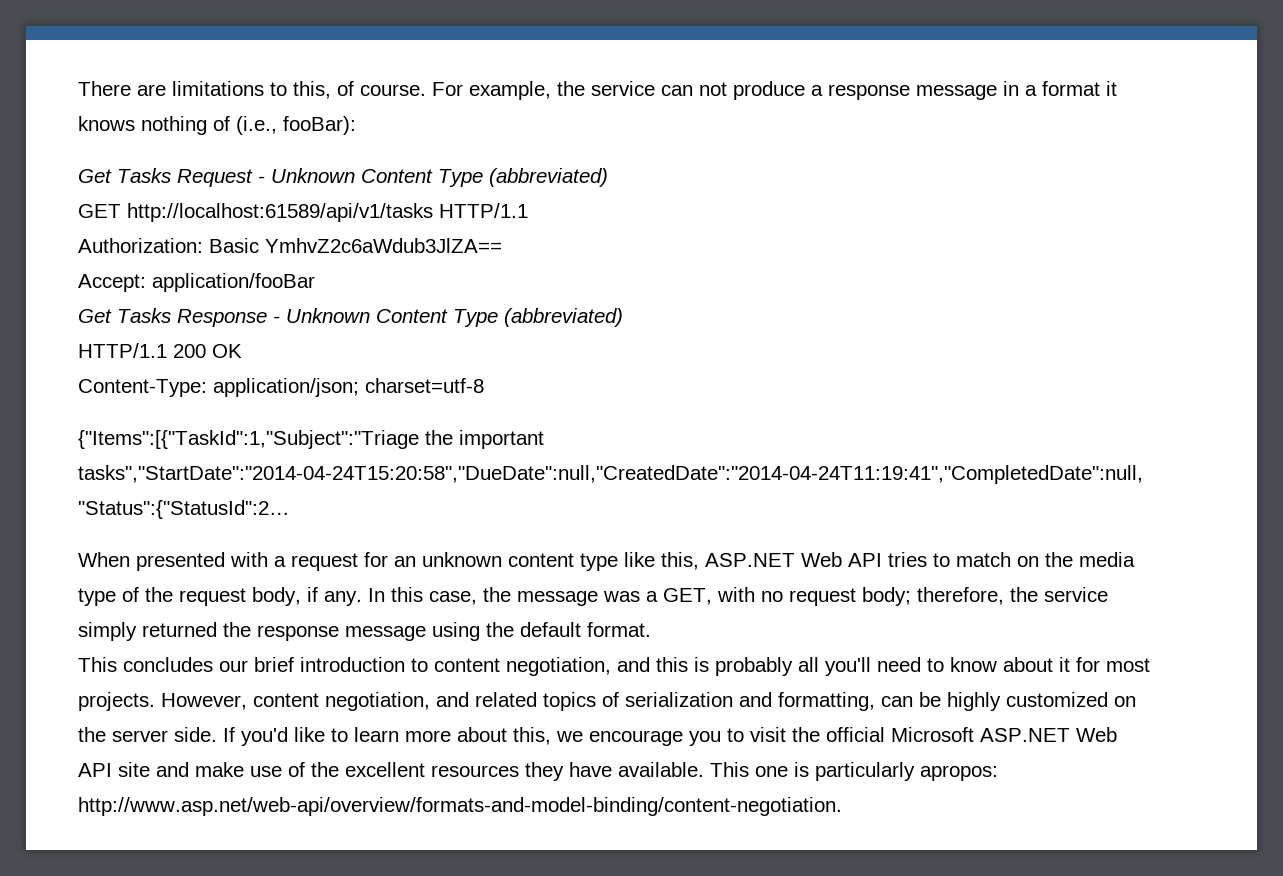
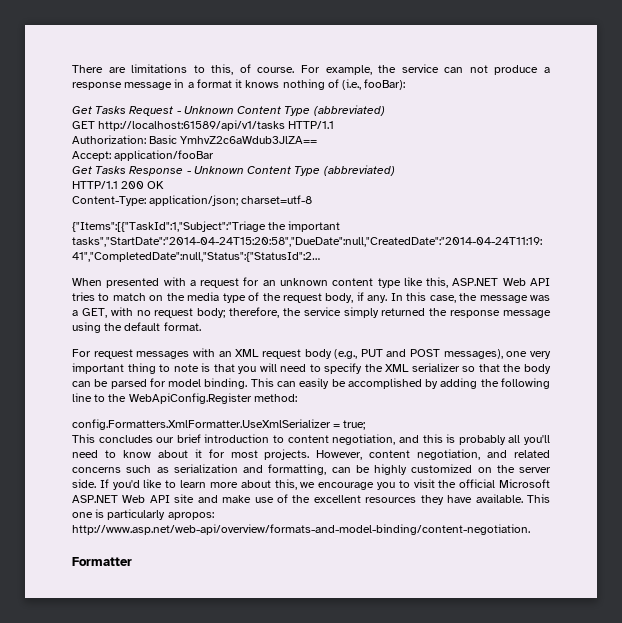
(651, 629) none -> [72,348,552,359] [72,363,551,374] [72,378,550,389] [72,393,297,404] [72,419,366,430] // For request messages with an XML request body (e.g., PUT and POST messages), one very important thing to note is that you will need to specify the XML serializer so that the body can be parsed for model binding. This can easily be accomplished by adding the following line to the WebApiConfig.Register method: // config.Formatters.XmlFormatter.UseXmlSerializer = true;
[543,692,619,711] topics of -> [72,465,169,473] concerns such as
(842, 806) none -> [72,557,132,566] // Formatter

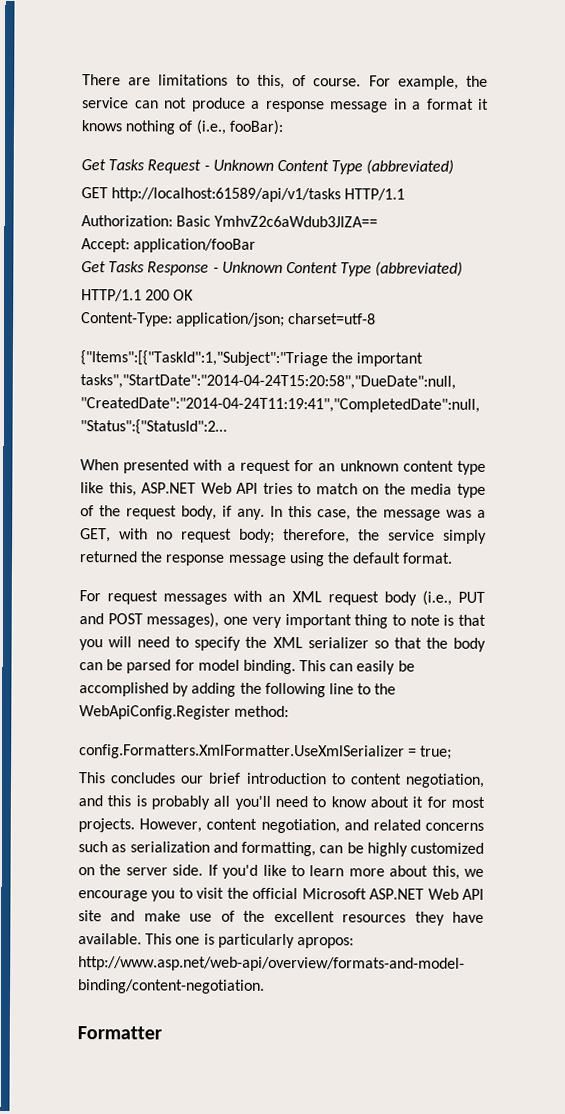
[334,349,358,359] (e.g., -> [421,590,452,606] (i.e.,

